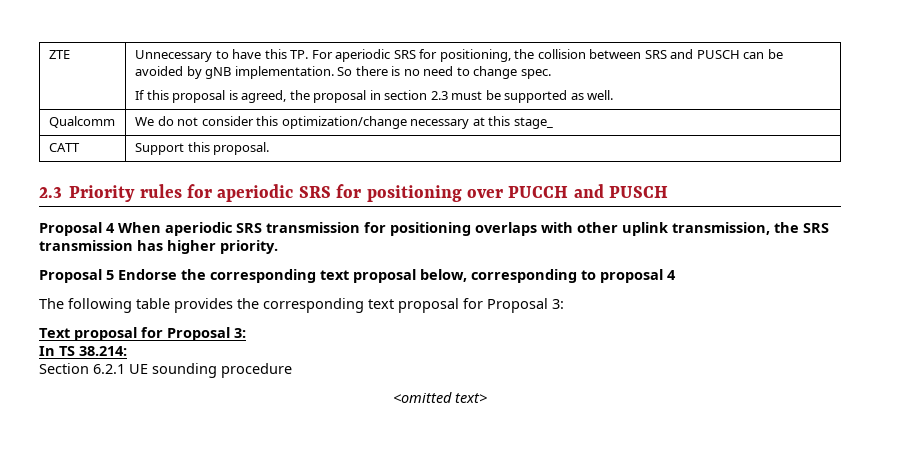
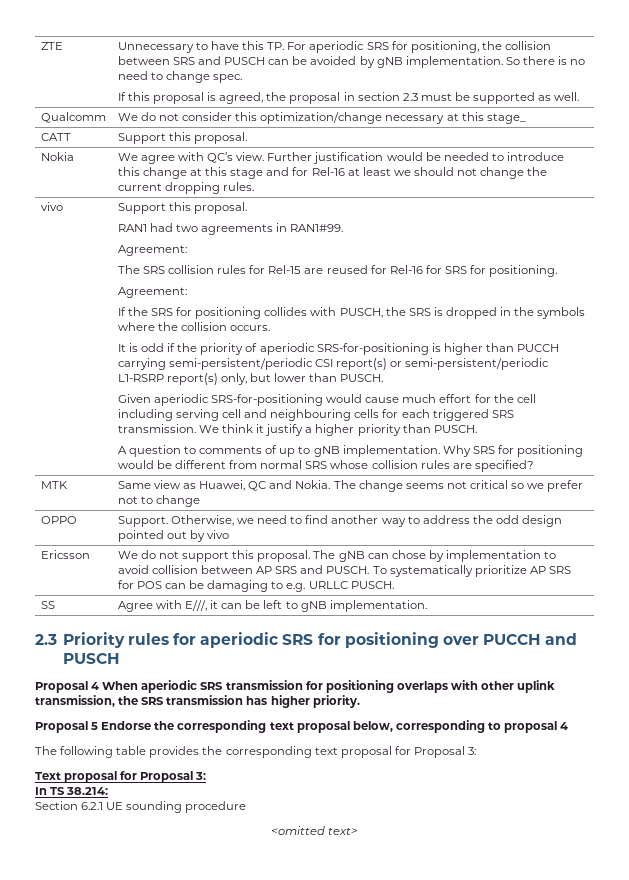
(270, 148) none -> [40,152,74,161] [117,152,564,164] [117,167,548,179] [117,182,255,194] [40,202,63,211] [117,202,248,214] [117,223,344,235] [117,245,187,256] [117,265,558,277] [117,287,187,298] [117,307,586,319] [117,322,271,331] [117,343,560,355] [117,358,550,370] [117,373,384,385] [117,394,536,406] [117,409,514,421] [117,424,477,436] [117,445,584,457] [117,460,534,472] [40,481,68,489] [117,480,584,492] [117,495,201,507] [40,516,77,524] [117,515,563,527] [117,530,230,542] [40,550,90,559] [117,550,557,562] [117,565,571,577] [117,580,394,592] [40,601,55,609] [117,600,427,612] // Nokia | We agree with QC’s view. Further justification would be needed to introduce this change at this stage and for Rel-16 at least we should not change the current dropping rules. // vivo | Support this proposal. // RAN1 had two agreements in RAN1#99. // Agreement: // The SRS collision rules for Rel-15 are reused for Rel-16 for SRS for positioning. // Agreement: // If the SRS for positioning collides with PUSCH, the SRS is dropped in the symbols where the collision occurs. // It is odd if the priority of aperiodic SRS-for-positioning is higher than PUCCH carrying semi-persistent/periodic CSI report(s) or semi-persistent/periodic L1-RSRP report(s) only, but lower than PUSCH. // Given aperiodic SRS-for-positioning would cause much effort for the cell including serving cell and neighbouring cells for each triggered SRS transmission. We think it justify a higher priority than PUSCH. // A question to comments of up to gNB implementation. Why SRS for positioning would be different from normal SRS whose collision rules are specified? // MTK | Same view as Huawei, QC and Nokia. The change seems not critical so we prefer not to change // OPPO | Support. Otherwise, we need to find another way to address the odd design pointed out by vivo // Ericsson | We do not support this proposal. The gNB can chose by implementation to avoid collision between AP SRS and PUSCH. To systematically prioritize AP SRS for POS can be damaging to e.g. URLLC PUSCH. // SS | Agree with E///, it can be left to gNB implementation.

